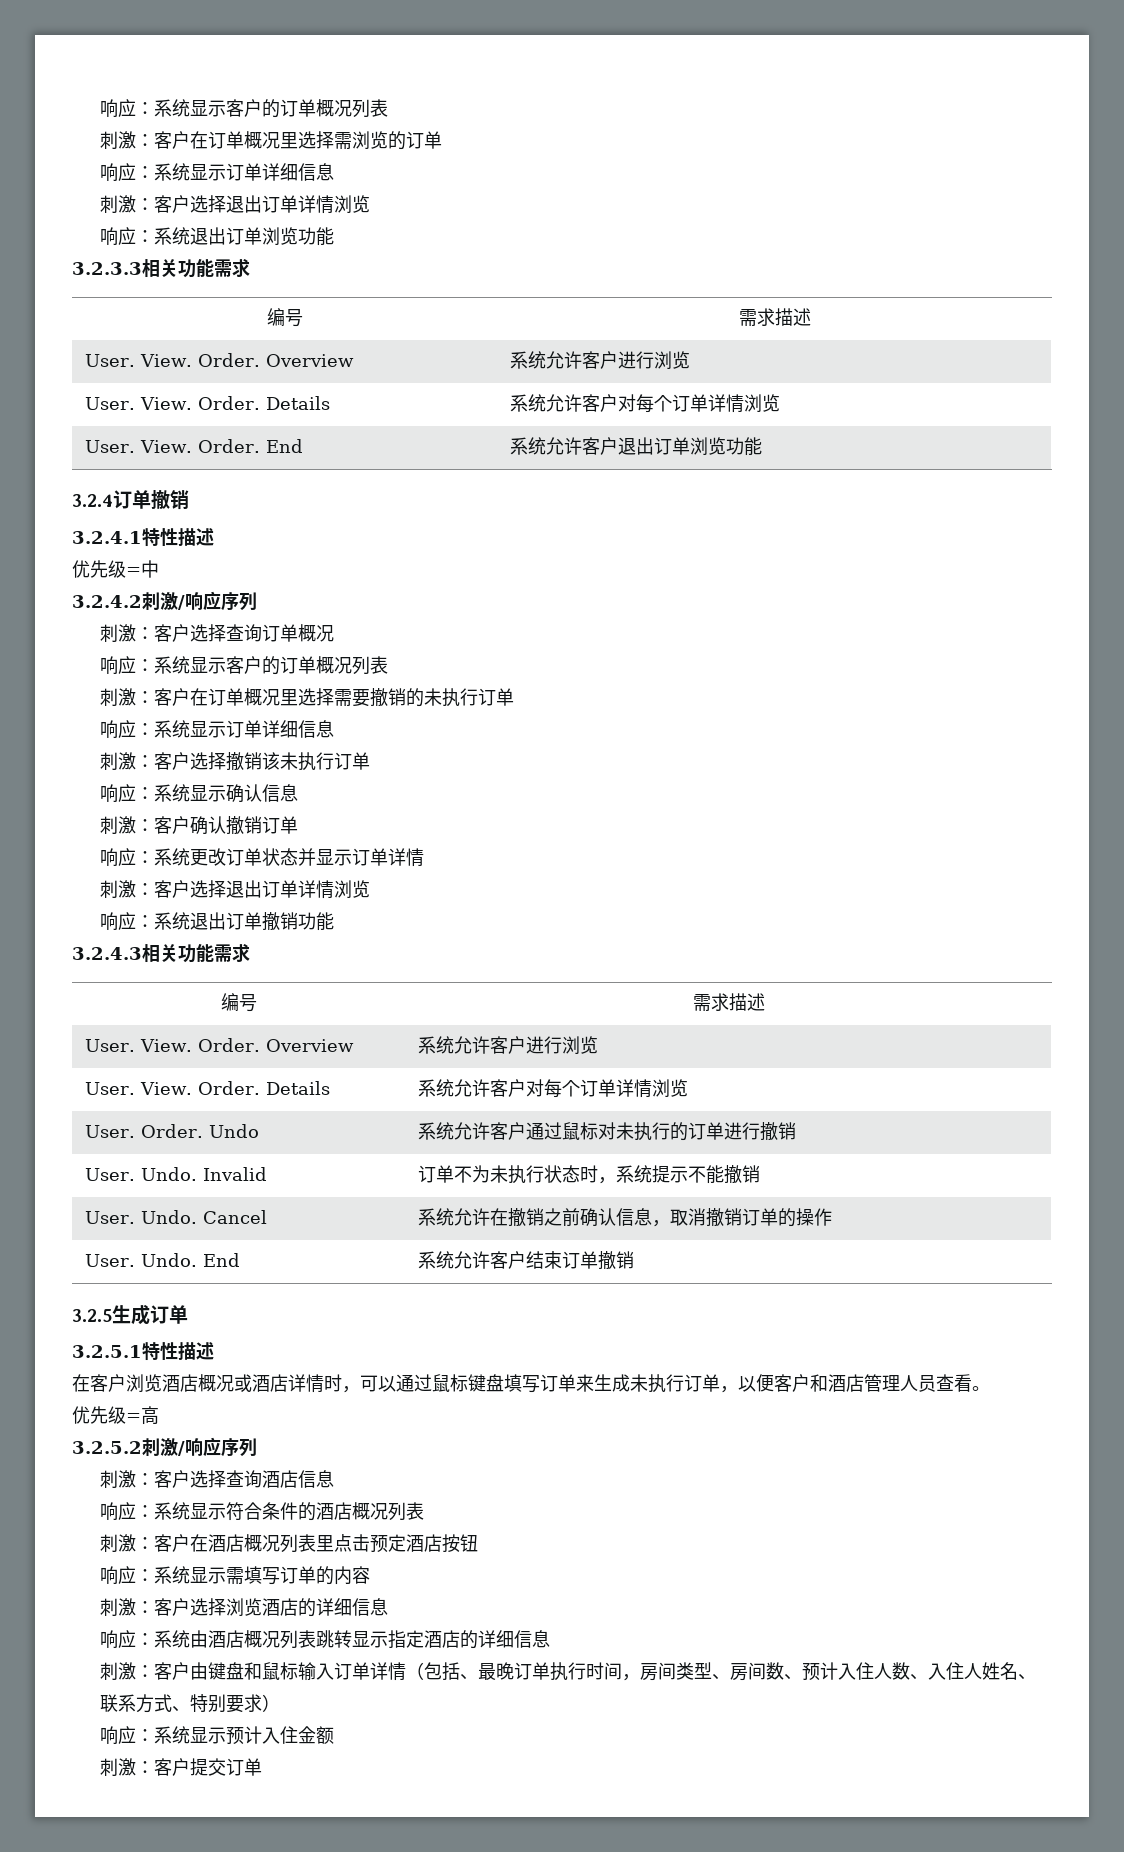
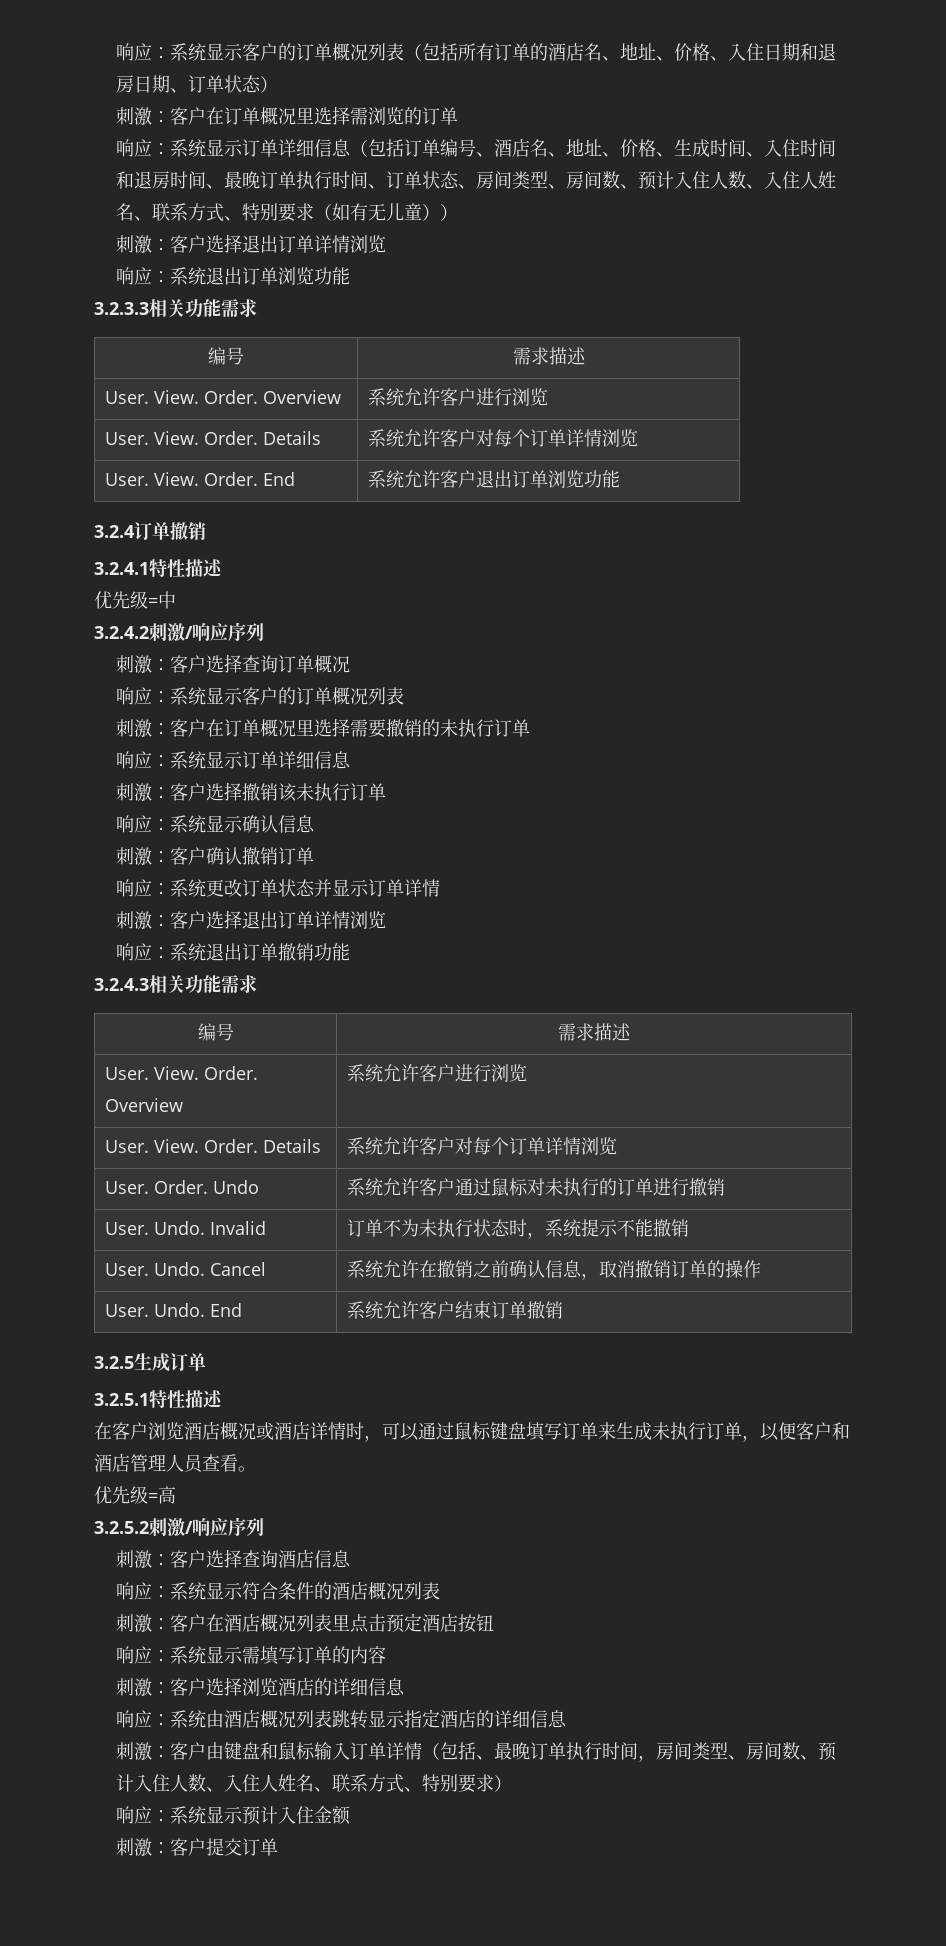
[99,99,388,118] 响应：系统显示客户的订单概况列表 -> [115,42,836,61] [115,75,278,93] 响应：系统显示客户的订单概况列表（包括所有订单的酒店名、地址、价格、入住日期和退房日期、订单状态）
(334, 172) none -> [349,138,836,157] [115,171,836,190] [115,203,458,222] （包括订单编号、酒店名、地址、价格、生成时间、入住时间和退房时间、最晚订单执行时间、订单状态、房间类型、房间数、预计入住人数、入住人姓名、联系方式、特别要求（如有无儿童））

